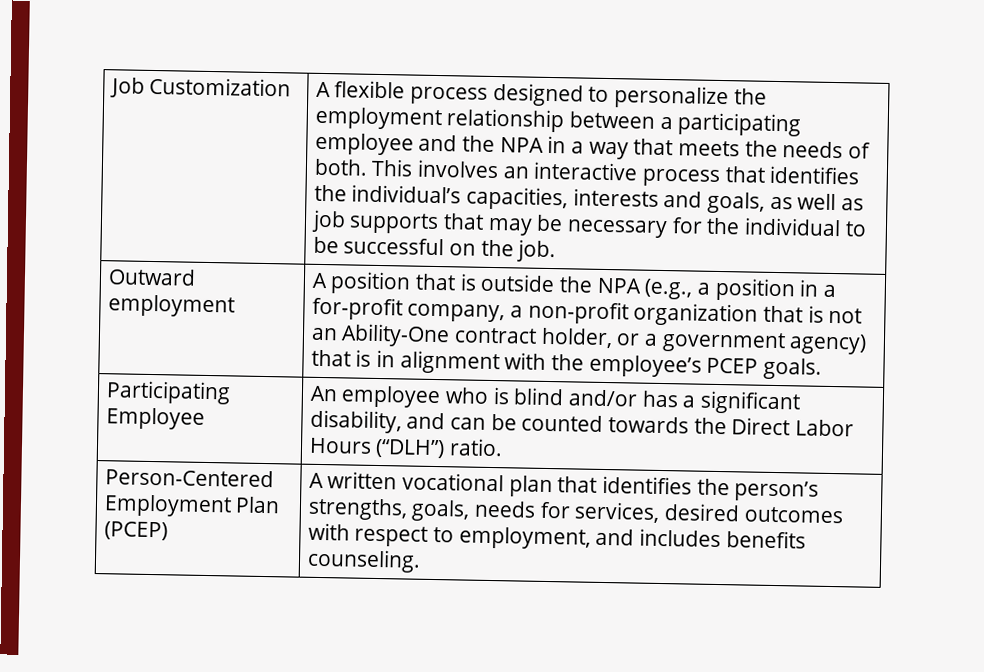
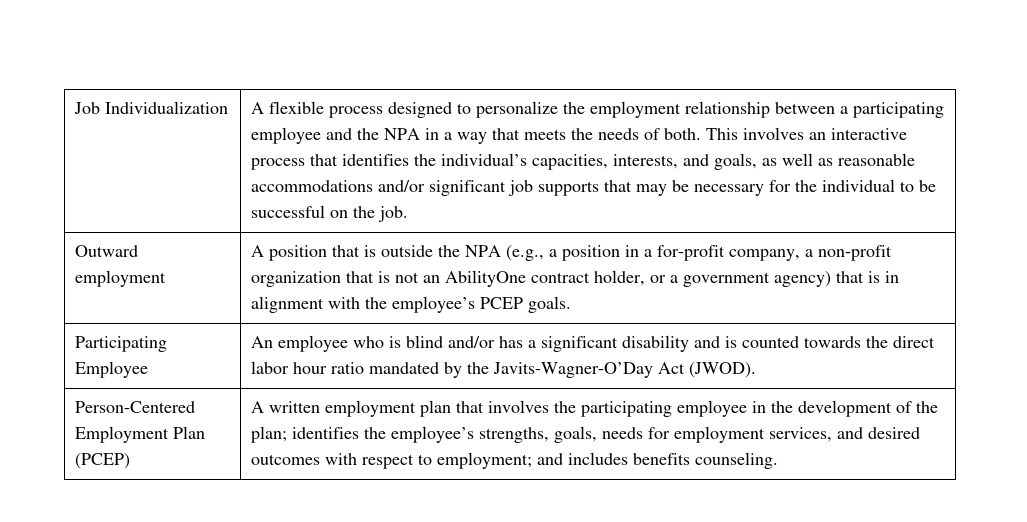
[149,76,292,97] Customization -> [105,101,229,114] Individualization
[572,188,659,207] interests -> [613,154,679,169] interests,
(864, 204) none -> [838,153,916,166] [251,180,507,196] reasonable accommodations and/or significant
[341,323,451,348] Ability-One -> [445,270,527,287] AbilityOne
[309,409,854,437] [308,437,503,459] disability, and can be counted towards the Direct Labor Hours (“DLH”) ratio. -> [622,335,936,352] [251,361,757,378] disability and is counted towards the direct labor hour ratio mandated by the Javits-Wagner-O’Day Act (JWOD).
[401,472,504,492] vocational -> [325,400,417,417] employment
[601,475,820,502] identifies the person’s -> [488,400,939,417] [251,426,475,443] involves the participating employee in the development of the plan; identifies the employee’s
[574,501,661,523] services, -> [674,426,864,443] employment services, and
[458,526,591,550] employment, -> [437,452,533,469] employment;

